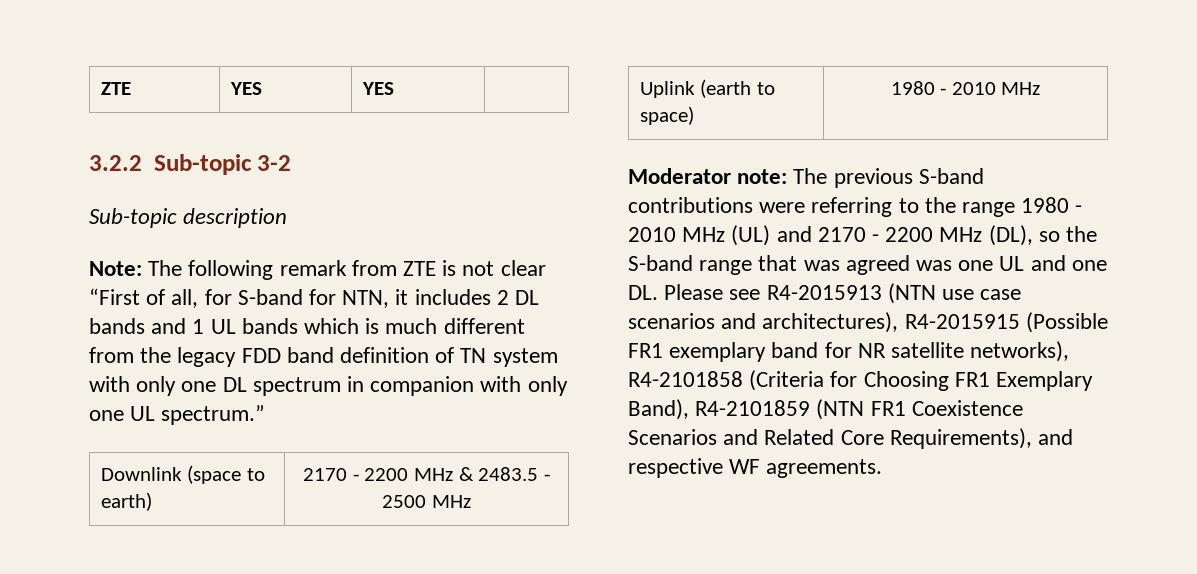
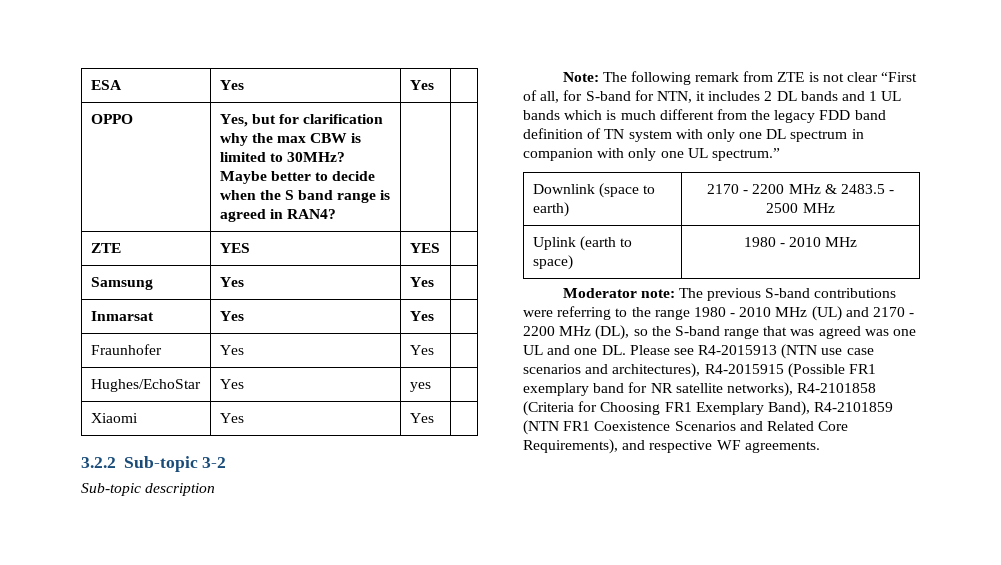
[100,82,131,95] [229,82,262,95] [361,82,394,95] ZTE | YES | YES -> [90,80,122,90] [219,80,244,90] [409,80,434,90] [90,114,133,124] [219,114,384,127] [219,133,362,146] [219,152,345,162] [219,171,376,184] [219,190,391,203] [219,209,336,222] [90,243,121,253] [219,243,250,253] [409,243,440,253] [90,277,153,290] [219,277,244,287] [409,277,434,287] [90,311,154,321] [219,311,244,321] [409,311,434,321] [90,344,162,355] [219,345,244,355] [409,345,434,355] [90,379,201,392] [219,379,244,389] [409,382,431,392] [90,413,138,423] [219,413,244,423] [409,413,434,423] ESA | Yes | Yes | // OPPO | Yes, but for clarification why the max CBW is limited to 30MHz? Maybe better to decide when the S band range is agreed in RAN4? | | // ZTE | YES | YES | // Samsung | Yes | Yes | // Inmarsat | Yes | Yes | // Fraunhofer | Yes | Yes | // Hughes/EchoStar | Yes | yes | // Xiaomi | Yes | Yes

